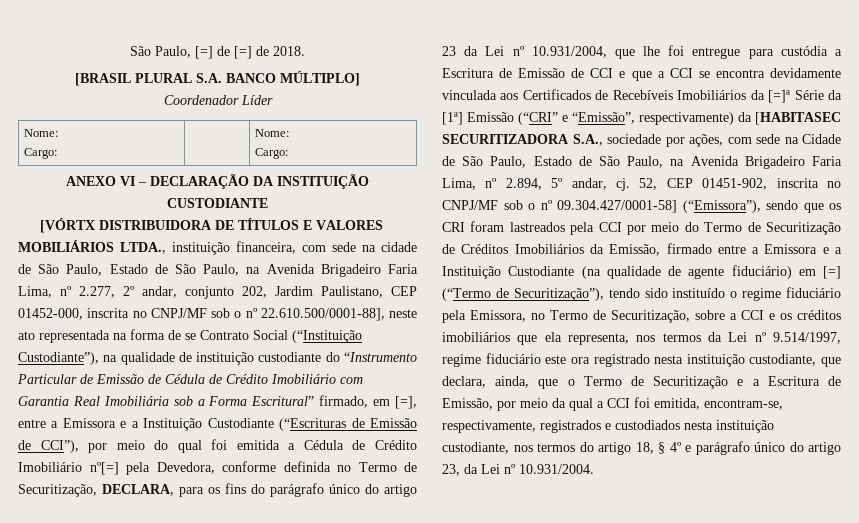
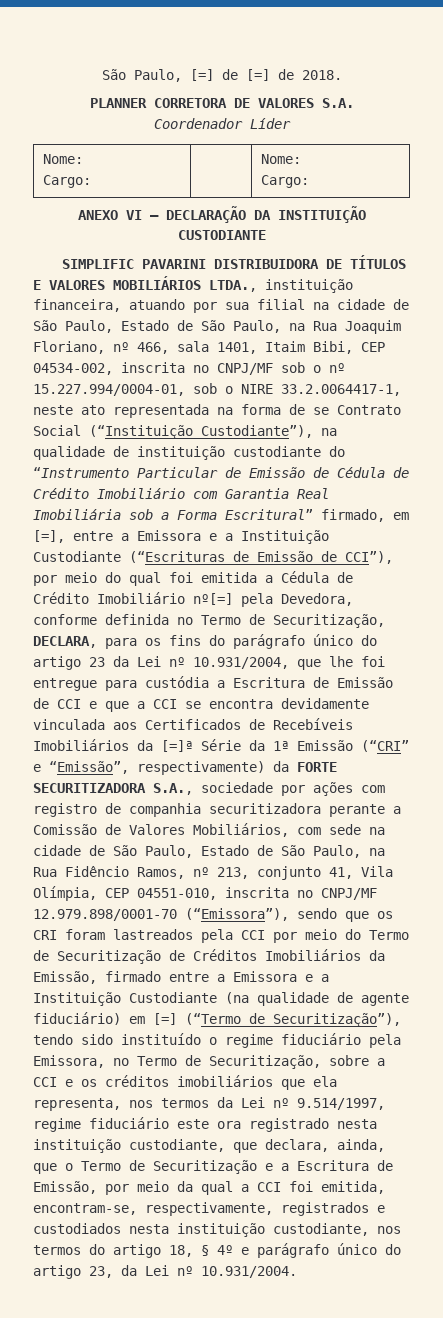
[75,73,192,86] [BRASIL PLURAL -> [89,98,314,108] PLANNER CORRETORA DE VALORES
[226,71,360,86] BANCO MÚLTIPLO] -> (354, 103) none
[39,218,95,233] [VÓRTX -> [62,259,207,269] SIMPLIFIC PAVARINI
[302,242,356,252] com sede -> [129,299,305,313] atuando por sua filial
[266,264,418,277] [18,286,417,299] [18,308,385,321] Avenida Brigadeiro Faria Lima, nº 2.277, 2º andar, conjunto 202, Jardim Paulistano, CEP 01452-000, inscrita no CNPJ/MF sob o nº 22.610.500/0001-88], -> [313,320,401,334] [33,341,385,354] [33,362,345,375] [33,383,401,396] Rua Joaquim Floriano, nº 466, sala 1401, Itaim Bibi, CEP 04534-002, inscrita no CNPJ/MF sob o nº 15.227.994/0004-01, sob o NIRE 33.2.0064417-1,
[442,112,463,125] [1ª] -> [273,741,289,751] 1ª
[755,112,841,125] [HABITASEC -> [297,762,337,772] FORTE
[689,134,841,147] [442,156,842,169] [442,178,841,191] [442,200,677,213] ações, com sede na Cidade de São Paulo, Estado de São Paulo, na Avenida Brigadeiro Faria Lima, nº 2.894, 5º andar, cj. 52, CEP 01451-902, inscrita no CNPJ/MF sob o nº 09.304.427/0001-58] -> [313,782,385,796] [33,803,401,817] [33,823,385,837] [33,845,385,858] [33,866,393,880] [33,886,377,901] [33,909,177,921] ações com registro de companhia securitizadora perante a Comissão de Valores Mobiliários, com sede na cidade de São Paulo, Estado de São Paulo, na Rua Fidêncio Ramos, nº 213, conjunto 41, Vila Olímpia, CEP 04551-010, inscrita no CNPJ/MF 12.979.898/0001-70

